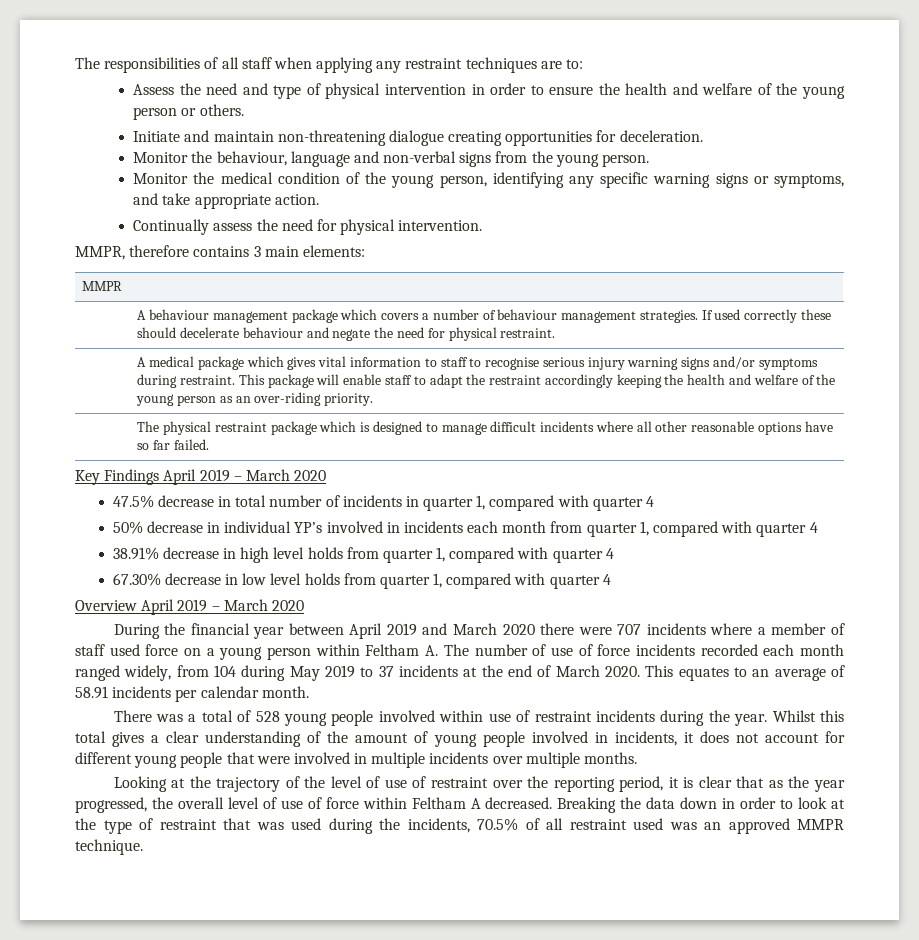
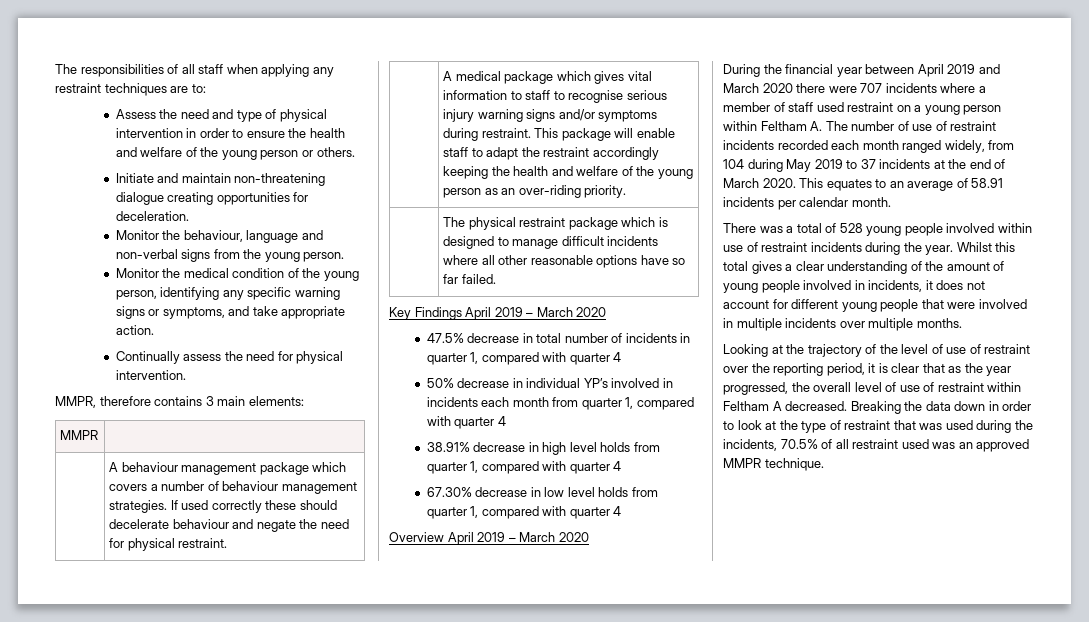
[145,644,179,656] force -> [847,102,894,112] restraint
[597,644,631,656] force -> [950,121,997,131] restraint
[325,797,359,809] force -> [937,382,984,392] restraint

